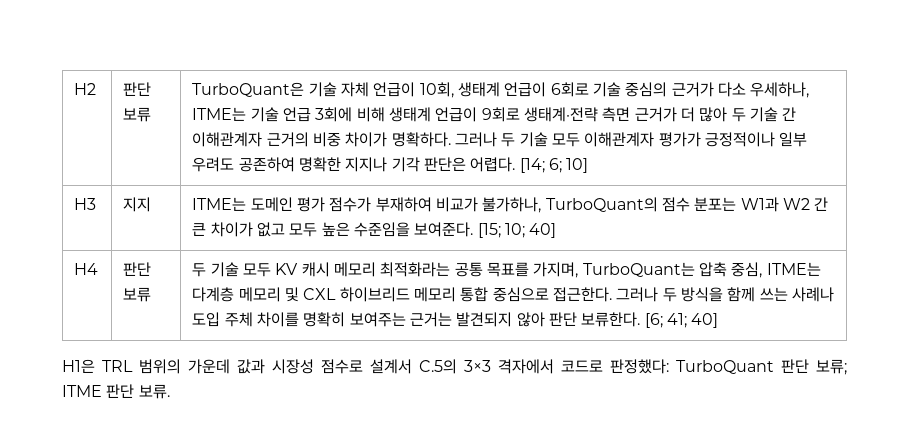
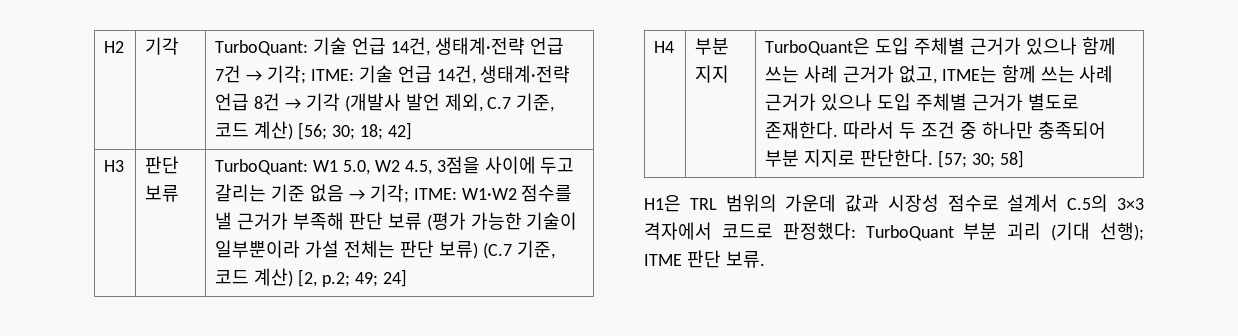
[123,82,152,96] [123,107,152,122] [192,82,810,98] [192,107,797,122] [192,132,808,147] [192,157,589,173] [74,198,97,210] [123,197,152,212] [192,197,829,213] [192,222,557,238] [74,263,99,275] [123,262,152,276] [123,287,152,302] [192,262,821,278] [192,287,834,302] [192,312,719,328] 판단 보류 | TurboQuant은 기술 자체 언급이 10회, 생태계 언급이 6회로 기술 중심의 근거가 다소 우세하나, ITME는 기술 언급 3회에 비해 생태계 언급이 9회로 생태계·전략 측면 근거가 더 많아 두 기술 간 이해관계자 근거의 비중 차이가 명확하다. 그러나 두 기술 모두 이해관계자 평가가 긍정적이나 일부 우려도 공존하여 명확한 지지나 기각 판단은 어렵다. [14; 6; 10] // H3 | 지지 | ITME는 도메인 평가 점수가 부재하여 비교가 불가하나, TurboQuant의 점수 분포는 W1과 W2 간 큰 차이가 없고 모두 높은 수준임을 보여준다. [15; 10; 40] // H4 | 판단 보류 | 두 기술 모두 KV 캐시 메모리 최적화라는 공통 목표를 가지며, TurboQuant는 압축 중심, ITME는 다계층 메모리 및 CXL 하이브리드 메모리 통합 중심으로 접근한다. 그러나 두 방식을 함께 쓰는 사례나 도입 주체 차이를 명확히 보여주는 근거는 발견되지 않아 판단 보류한다. [6; 41; 40] -> [145,37,180,55] [215,37,564,56] [215,65,571,84] [215,93,555,112] [215,121,412,140] [104,160,125,172] [145,156,180,174] [145,185,180,202] [215,156,575,175] [215,184,573,203] [215,212,578,231] [215,240,555,259] [215,268,407,287] [654,41,675,53] [695,38,730,55] [695,65,730,83] [765,37,1116,56] [765,65,1114,84] [765,93,1079,111] [765,121,1106,139] [765,149,1024,168] 기각 | TurboQuant: 기술 언급 14건, 생태계·전략 언급 7건 → 기각; ITME: 기술 언급 14건, 생태계·전략 언급 8건 → 기각 (개발사 발언 제외, C.7 기준, 코드 계산) [56; 30; 18; 42] // H3 | 판단 보류 | TurboQuant: W1 5.0, W2 4.5, 3점을 사이에 두고 갈리는 기준 없음 → 기각; ITME: W1·W2 점수를 낼 근거가 부족해 판단 보류 (평가 가능한 기술이 일부뿐이라 가설 전체는 판단 보류) (C.7 기준, 코드 계산) [2, p.2; 49; 24] // H4 | 부분 지지 | TurboQuant은 도입 주체별 근거가 있으나 함께 쓰는 사례 근거가 없고, ITME는 함께 쓰는 사례 근거가 있으나 도입 주체별 근거가 별도로 존재한다. 따라서 두 조건 중 하나만 충족되어 부분 지지로 판단한다. [57; 30; 58]
[781,359,847,375] 판단 보류; -> [963,222,1144,241] 부분 괴리 (기대 선행);

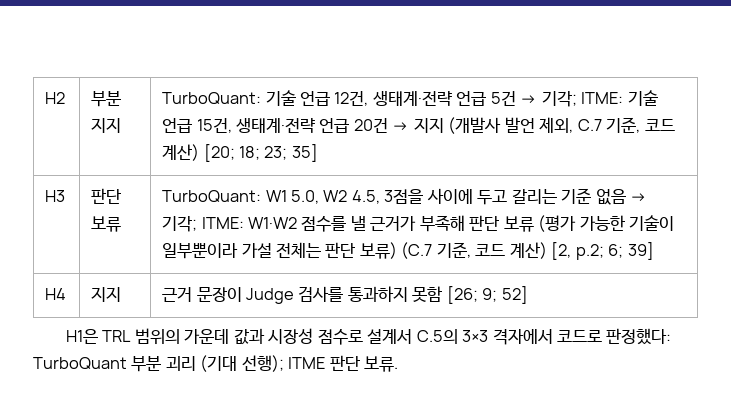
[145,37,180,55] 기각 -> [91,91,122,107] [91,118,122,133] 부분 지지
[391,37,564,56] [215,65,242,83] 14건, 생태계·전략 언급 7건 -> [334,91,516,106] 12건, 생태계·전략 언급 5건
[436,65,571,84] [215,93,341,111] 14건, 생태계·전략 언급 8건 → 기각 -> [196,118,444,133] 15건, 생태계·전략 언급 20건 → 지지
[298,122,412,140] [56; 30; 18; 42] -> [203,144,318,162] [20; 18; 23; 35]
[354,269,407,287] 49; 24] -> [608,242,654,260] 6; 39]
[695,38,730,55] [695,65,730,83] [765,37,1116,56] [765,65,1114,84] [765,93,1079,111] [765,121,1106,139] [765,149,1024,168] 부분 지지 | TurboQuant은 도입 주체별 근거가 있으나 함께 쓰는 사례 근거가 없고, ITME는 함께 쓰는 사례 근거가 있으나 도입 주체별 근거가 별도로 존재한다. 따라서 두 조건 중 하나만 충족되어 부분 지지로 판단한다. [57; 30; 58] -> [91,287,122,302] [162,286,528,304] 지지 | 근거 문장이 Judge 검사를 통과하지 못함 [26; 9; 52]

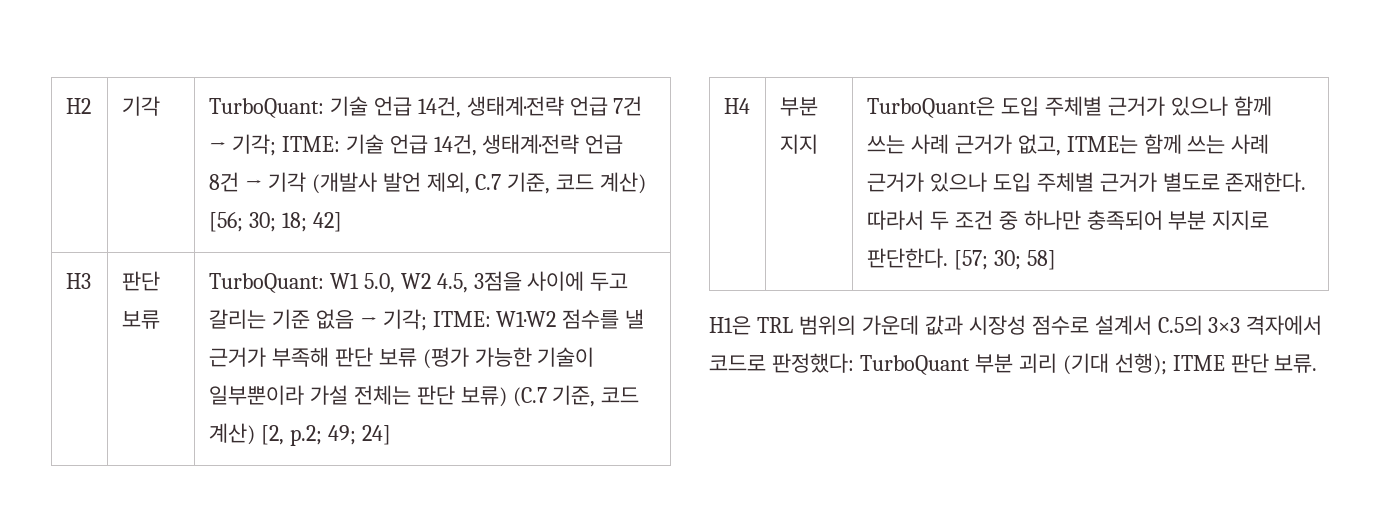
[91,91,122,107] [91,118,122,133] 부분 지지 -> [121,96,160,116] 기각
[334,91,516,106] 12건, 생태계·전략 언급 5건 -> [417,96,643,118] 14건, 생태계·전략 언급 7건
[196,118,444,133] 15건, 생태계·전략 언급 20건 → 지지 -> [433,134,624,156] [208,172,306,192] 14건, 생태계·전략 언급 8건 → 기각
[203,144,318,162] [20; 18; 23; 35] -> [208,212,342,232] [56; 30; 18; 42]
[608,242,654,260] 6; 39] -> [327,425,391,445] 49; 24]
[91,287,122,302] [162,286,528,304] 지지 | 근거 문장이 Judge 검사를 통과하지 못함 [26; 9; 52] -> [779,97,818,116] [779,134,818,154] [866,96,1272,118] [866,134,1270,156] [866,172,1307,192] [866,210,1270,230] [866,248,1056,270] 부분 지지 | TurboQuant은 도입 주체별 근거가 있으나 함께 쓰는 사례 근거가 없고, ITME는 함께 쓰는 사례 근거가 있으나 도입 주체별 근거가 별도로 존재한다. 따라서 두 조건 중 하나만 충족되어 부분 지지로 판단한다. [57; 30; 58]

